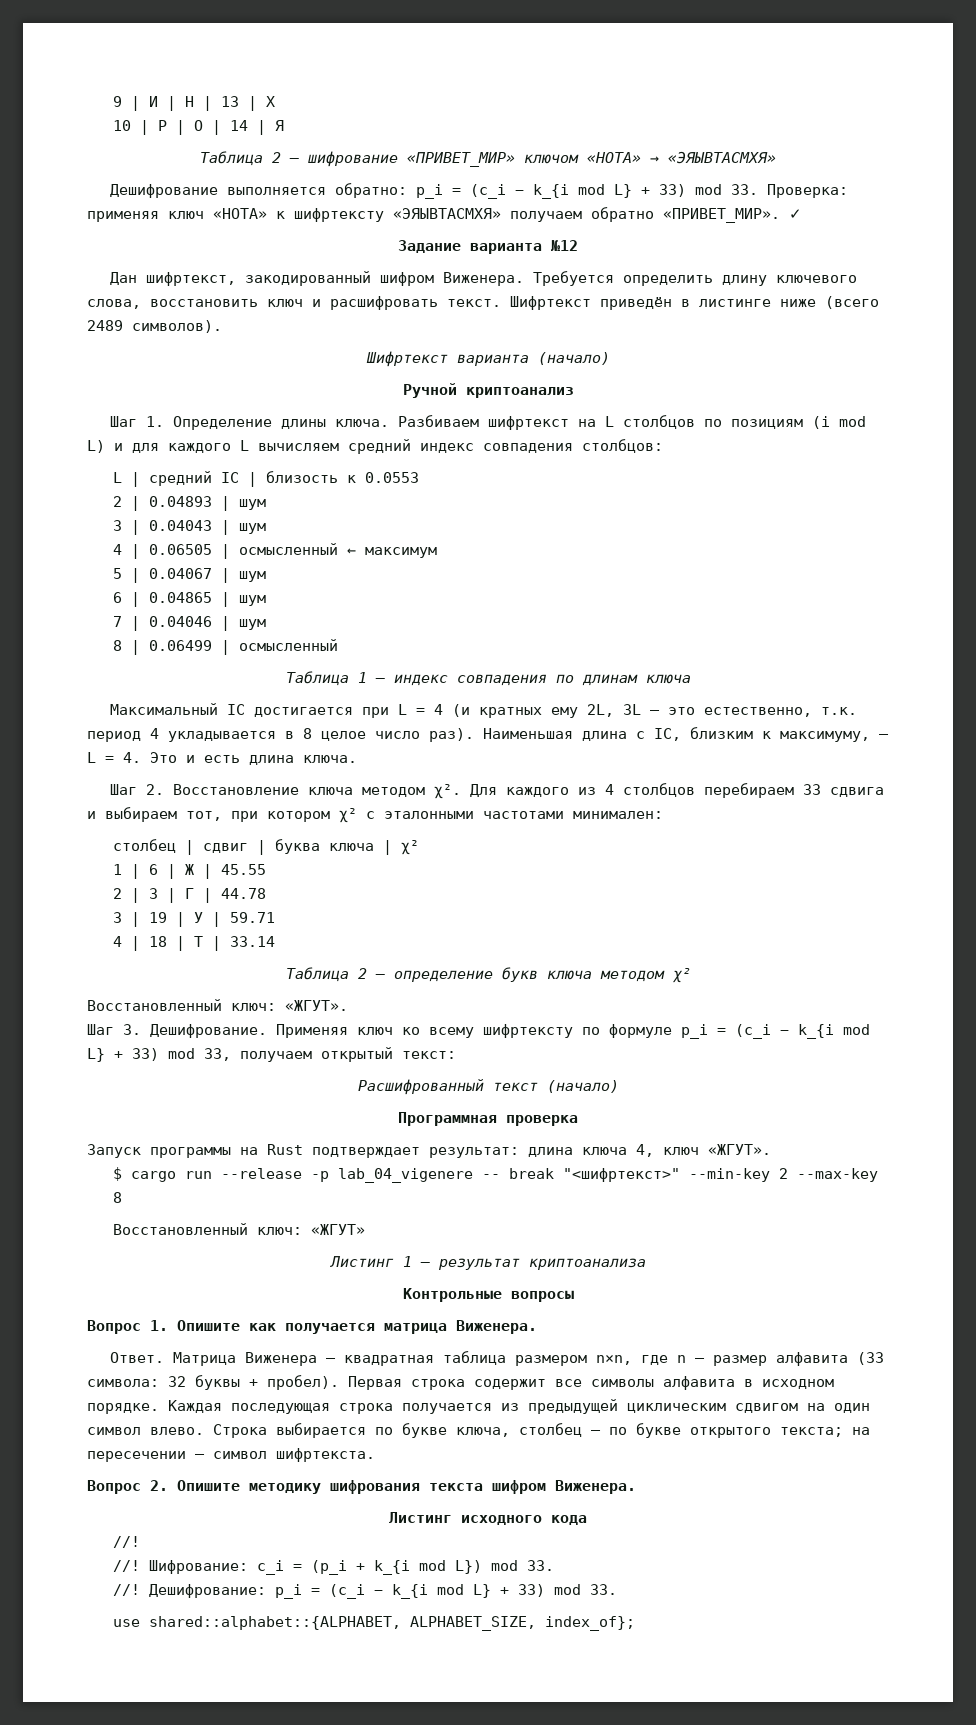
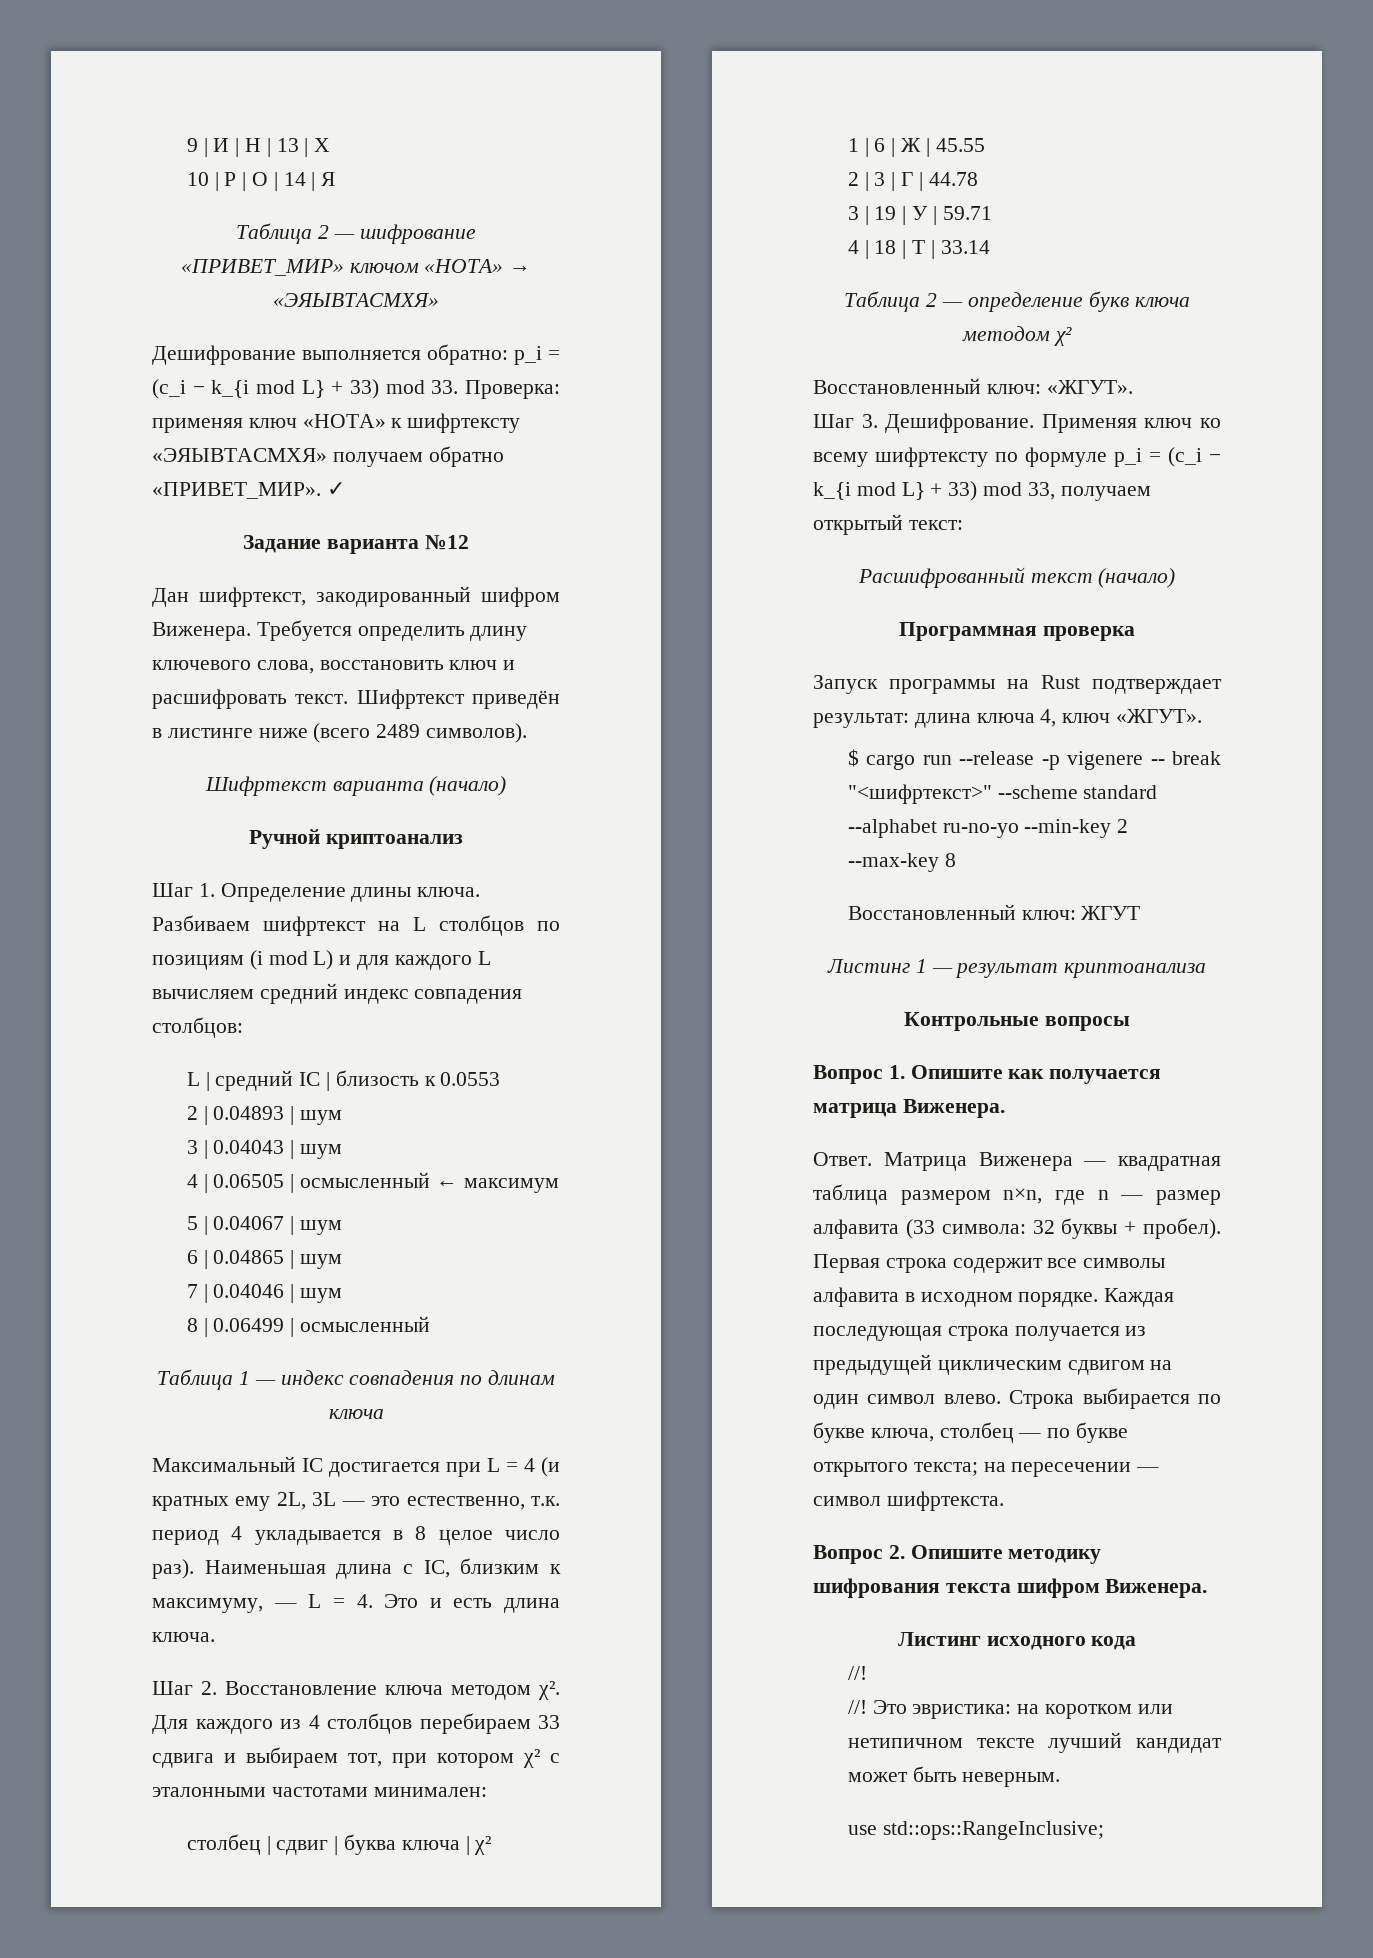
[338,1168,474,1183] lab_04_vigenere -> [1067,751,1144,770] vigenere
(681, 1175) none -> [997,785,1158,799] [847,819,1019,838] --scheme standard --alphabet ru-no-yo
[311,1224,366,1235] «ЖГУТ» -> [1081,906,1141,920] ЖГУТ
[149,1560,555,1575] [113,1584,618,1599] [113,1616,636,1631] Шифрование: c_i = (p_i + k_{i mod L}) mod 33. // //! Дешифрование: p_i = (c_i − k_{i mod L} + 33) mod 33. // use shared::alphabet::{ALPHABET, ALPHABET_SIZE, index_of}; -> [872,1700,1173,1719] [847,1732,1222,1753] [847,1766,1061,1787] [847,1821,1104,1840] Это эвристика: на коротком или нетипичном тексте лучший кандидат может быть неверным. // use std::ops::RangeInclusive;

